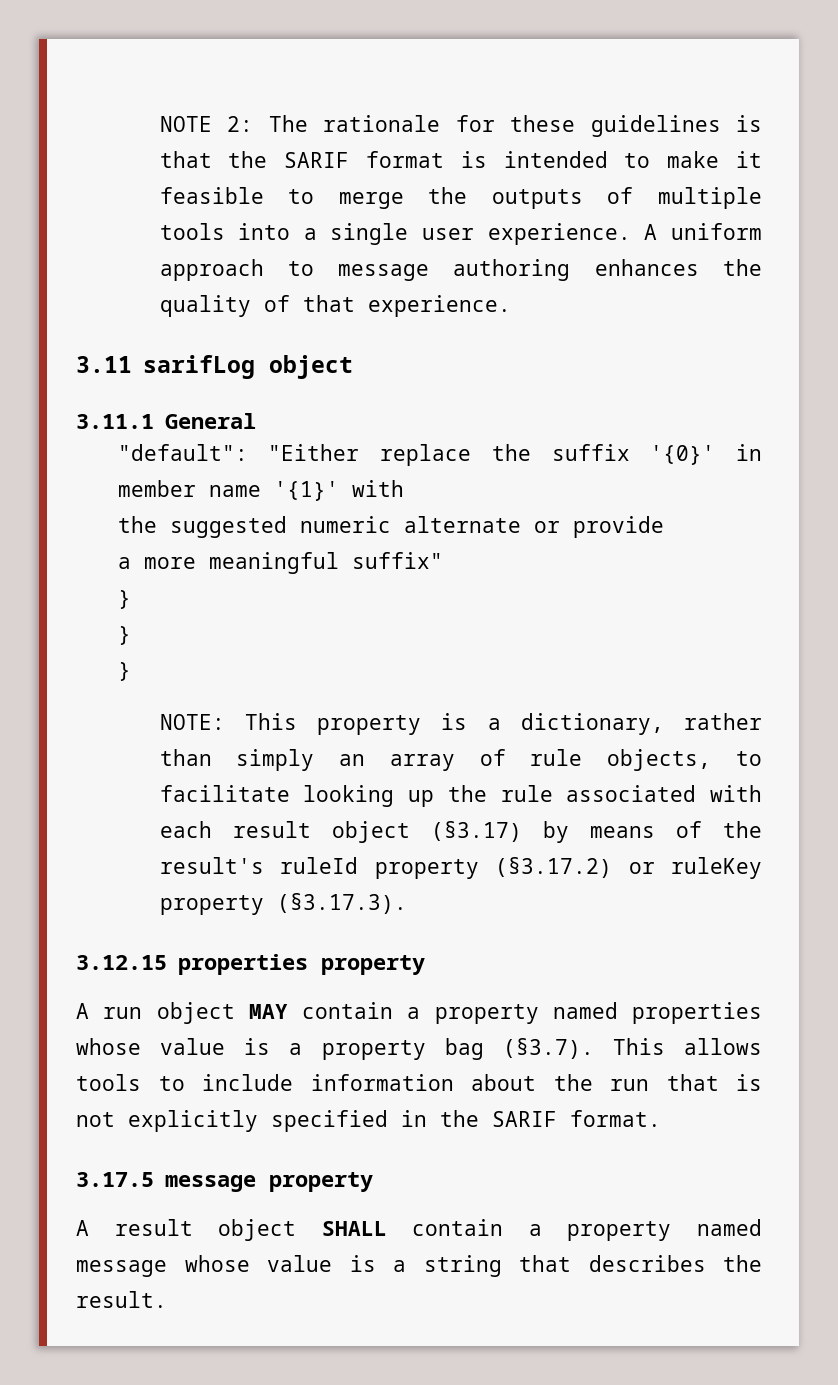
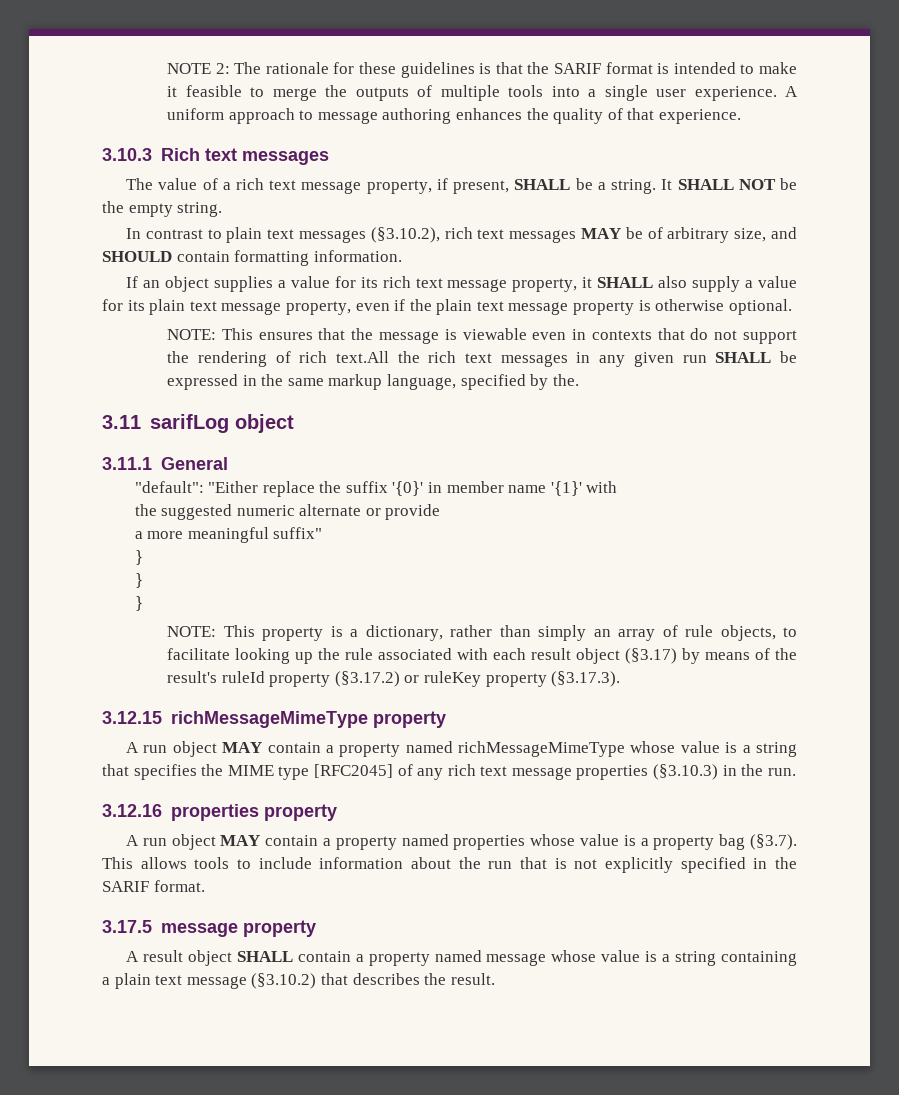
(511, 306) none -> [102,148,329,165] [126,178,798,194] [102,201,223,217] [126,227,797,243] [102,250,402,266] [126,276,797,292] [102,299,792,315] [167,328,797,344] [167,351,797,367] [167,374,579,390] // 3.10.3 Rich text messages // The value of a rich text message property, if present, SHALL be a string. It SHALL NOT be the empty string. // In contrast to plain text messages (§3.10.2), rich text messages MAY be of arbitrary size, and SHOULD contain formatting information. // If an object supplies a value for its rich text message property, it SHALL also supply a value for its plain text message property, even if the plain text message property is otherwise optional. // NOTE: This ensures that the message is viewable even in contexts that do not support the rendering of rich text.All the rich text messages in any given run SHALL be expressed in the same markup language, specified by the.
(167, 962) none -> [170,711,446,728] [126,741,797,757] [102,764,796,780] [102,804,162,817] richMessageMimeType property // A run object MAY contain a property named richMessageMimeType whose value is a string that specifies the MIME type [RFC2045] of any rich text message properties (§3.10.3) in the run. // 3.12.16
(502, 1266) none -> [721,951,798,966] [102,973,317,989] containing a plain text message (§3.10.2)

